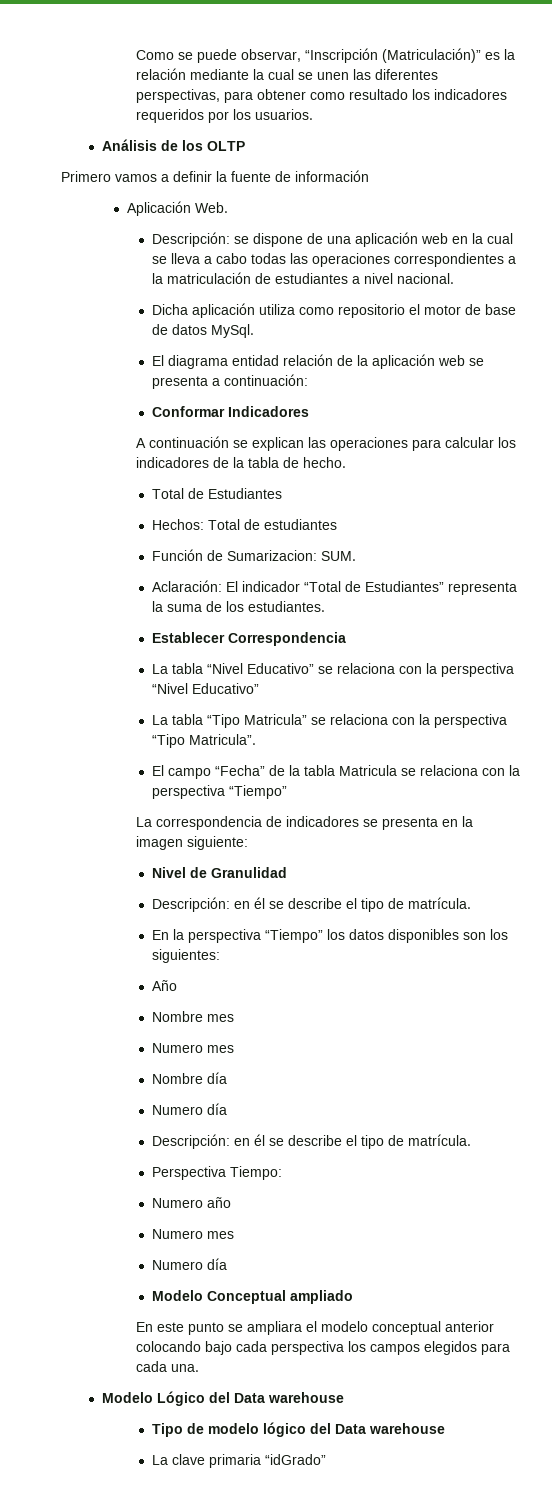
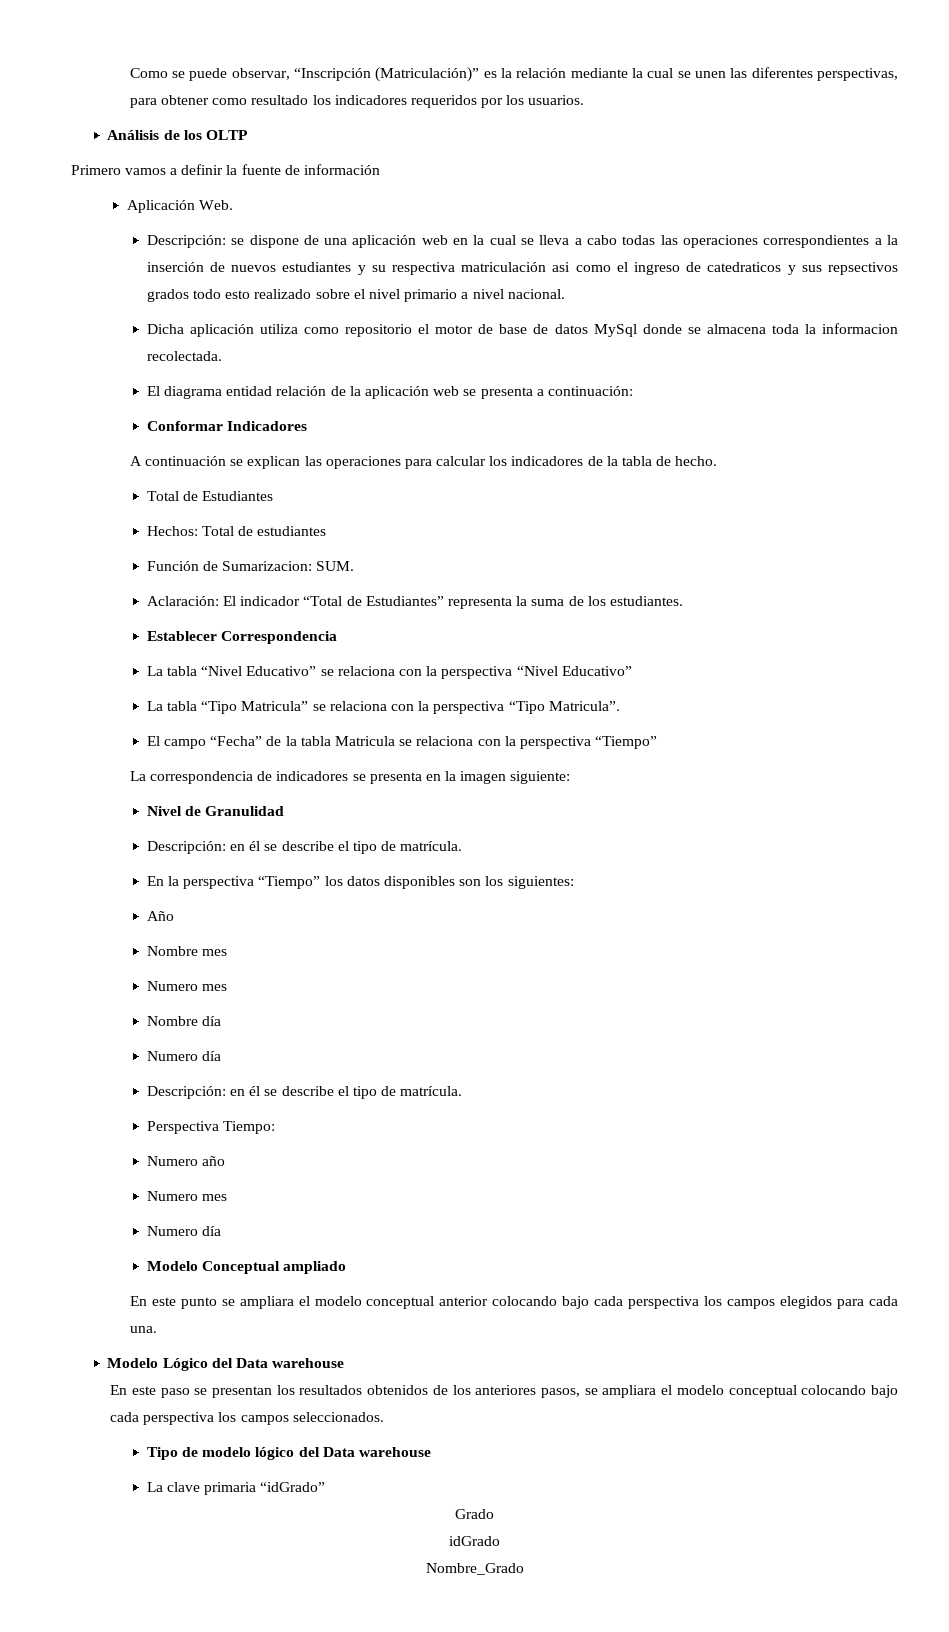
[166,272,348,284] matriculación de estudiantes -> [146,262,898,275] [146,289,458,302] inserción de nuevos estudiantes y su respectiva matriculación asi como el ingreso de catedraticos y sus repsectivos grados todo esto realizado sobre el nivel primario
[210,324,254,338] MySql. -> [593,323,899,337] [146,351,222,361] MySql donde se almacena toda la informacion recolectada.
(344, 1397) none -> [110,1385,898,1398] [110,1412,384,1425] // En este paso se presentan los resultados obtenidos de los anteriores pasos, se ampliara el modelo conceptual colocando bajo cada perspectiva los campos seleccionados.
(326, 1459) none -> [455,1509,494,1519] [449,1536,500,1546] [425,1563,524,1575] // Grado // idGrado // Nombre_Grado

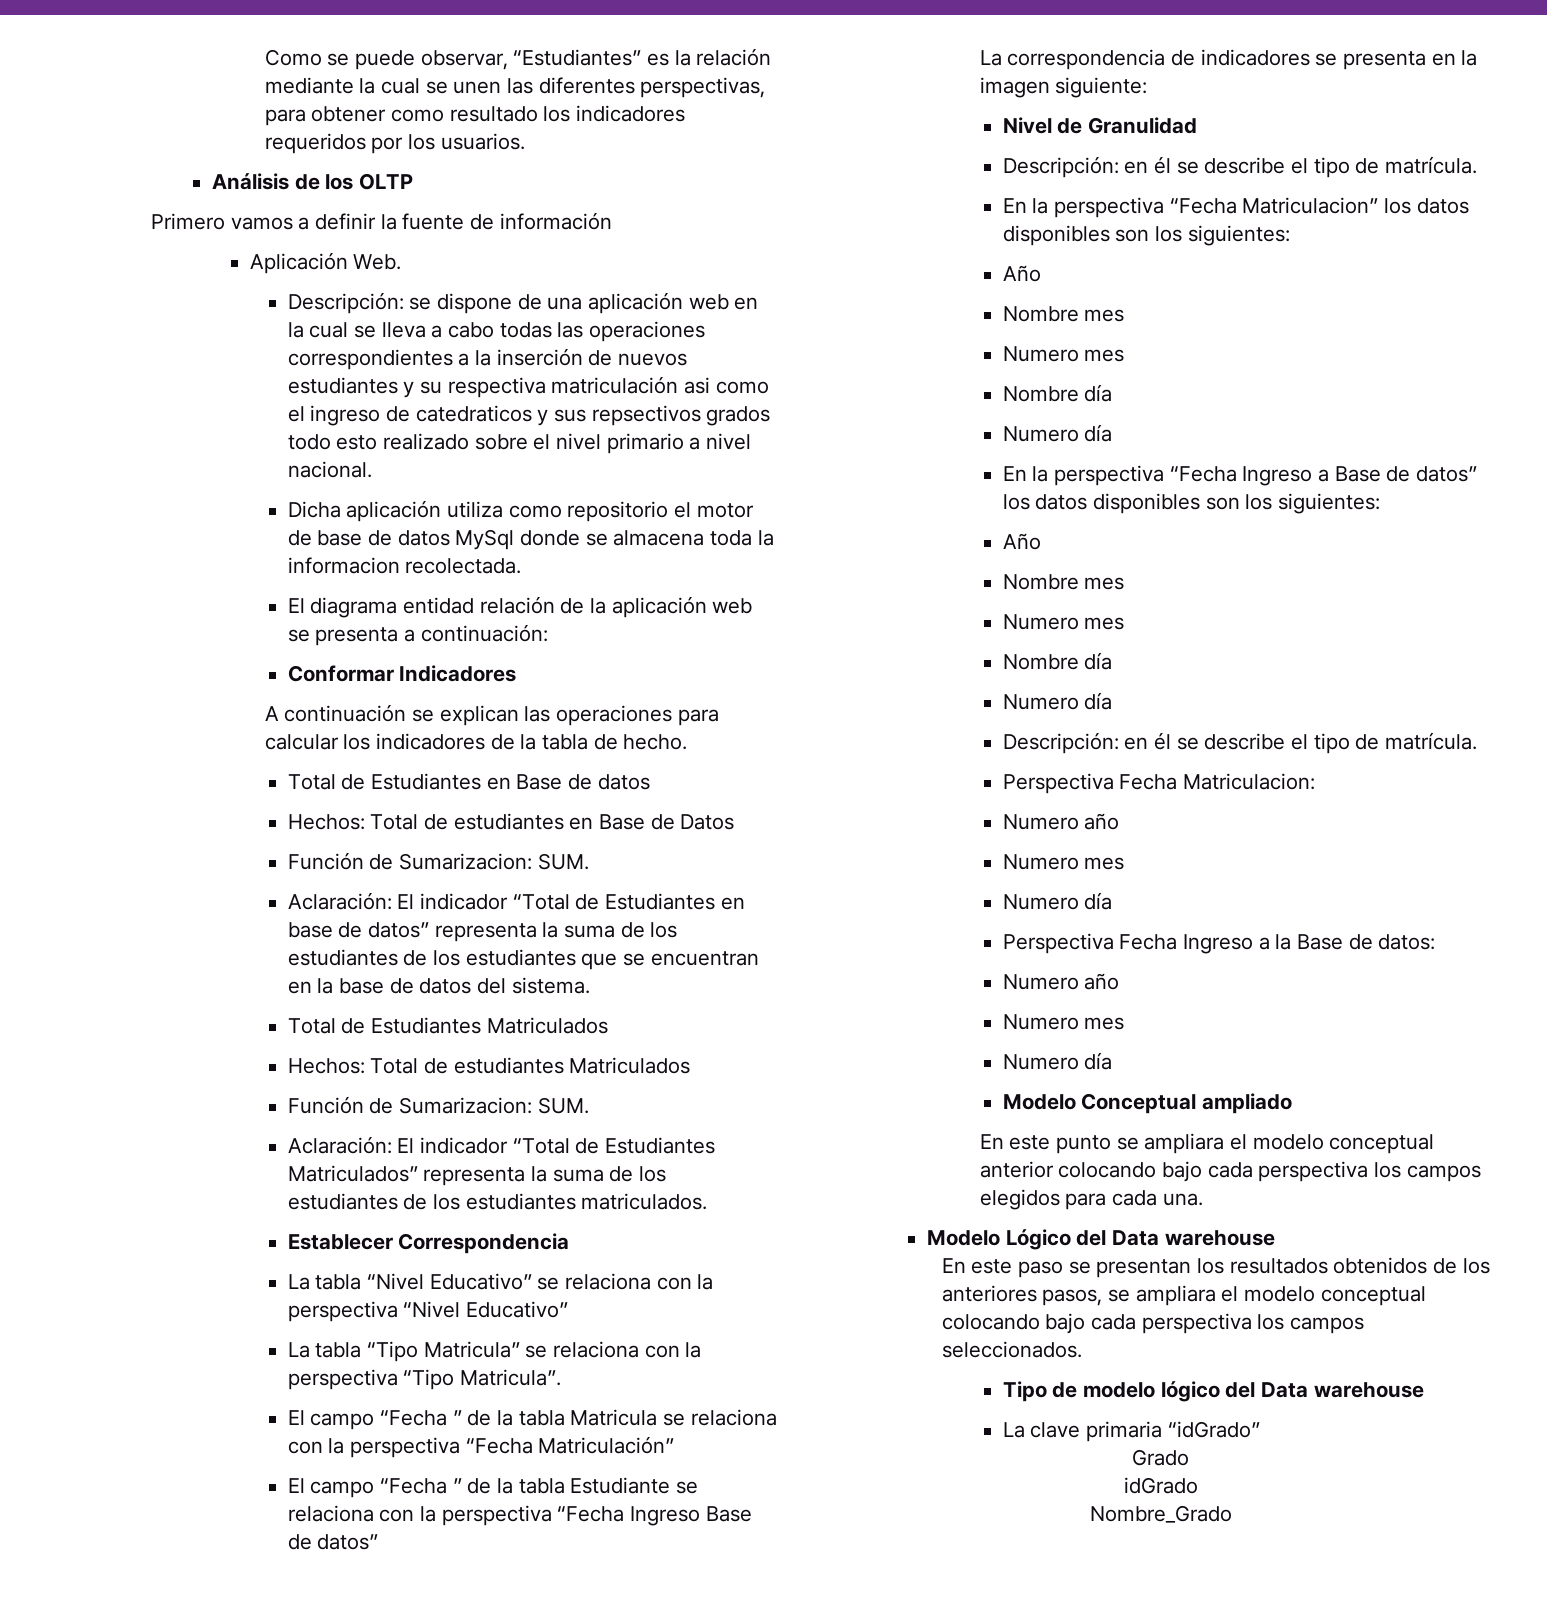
[294,67,480,82] “Inscripción (Matriculación)” -> [513,49,642,66] “Estudiantes”
[146,526,327,536] [146,561,355,571] [146,596,683,609] // Hechos: Total de estudiantes // Función de Sumarizacion: SUM. // Aclaración: El indicador “Total de Estudiantes” representa la suma de los estudiantes. -> [486,774,650,790] [287,813,735,830] [287,852,589,870] [287,892,745,910] [287,922,678,942] [287,949,759,970] [287,977,590,994] [287,1017,608,1034] [287,1057,691,1074] [287,1096,589,1114] [287,1136,715,1154] [287,1165,666,1186] [287,1193,708,1210] en Base de datos // Hechos: Total de estudiantes en Base de Datos // Función de Sumarizacion: SUM. // Aclaración: El indicador “Total de Estudiantes en base de datos” representa la suma de los estudiantes de los estudiantes que se encuentran en la base de datos del sistema. // Total de Estudiantes Matriculados // Hechos: Total de estudiantes Matriculados // Función de Sumarizacion: SUM. // Aclaración: El indicador “Total de Estudiantes Matriculados” representa la suma de los estudiantes de los estudiantes matriculados.
[210,736,263,746] “Fecha” -> [379,1410,462,1426] “Fecha ”
[595,736,658,749] “Tiempo” -> [465,1436,675,1454] [287,1477,698,1498] [287,1505,752,1526] [287,1534,379,1550] “Fecha Matriculación” // El campo “Fecha ” de la tabla Estudiante se relaciona con la perspectiva “Fecha Ingreso Base de datos”
[258,876,321,889] “Tiempo” -> [1169,197,1469,214] [1002,225,1290,246] [1002,265,1041,282] [1002,306,1125,322] [1002,346,1125,362] [1002,384,1113,402] [1002,424,1113,442] [1002,465,1477,486] “Fecha Matriculacion” los datos disponibles son los siguientes: // Año // Nombre mes // Numero mes // Nombre día // Numero día // En la perspectiva “Fecha Ingreso a Base de datos”
[223,1121,276,1134] Tiempo: -> [1119,773,1315,790] [1002,813,1120,830] [1002,854,1125,870] [1002,892,1113,910] [1002,933,1436,954] Fecha Matriculacion: // Numero año // Numero mes // Numero día // Perspectiva Fecha Ingreso a la Base de datos:

